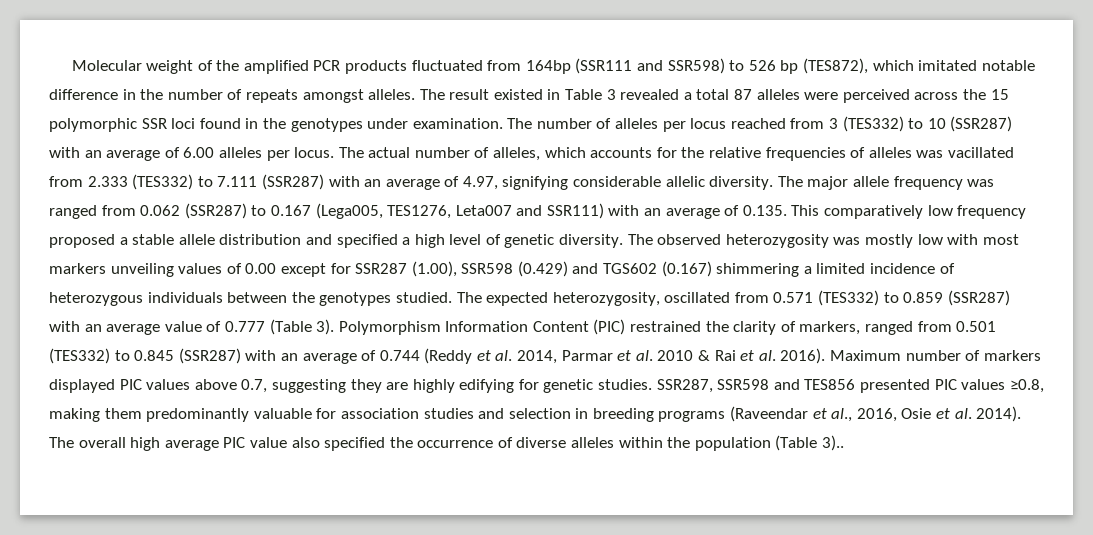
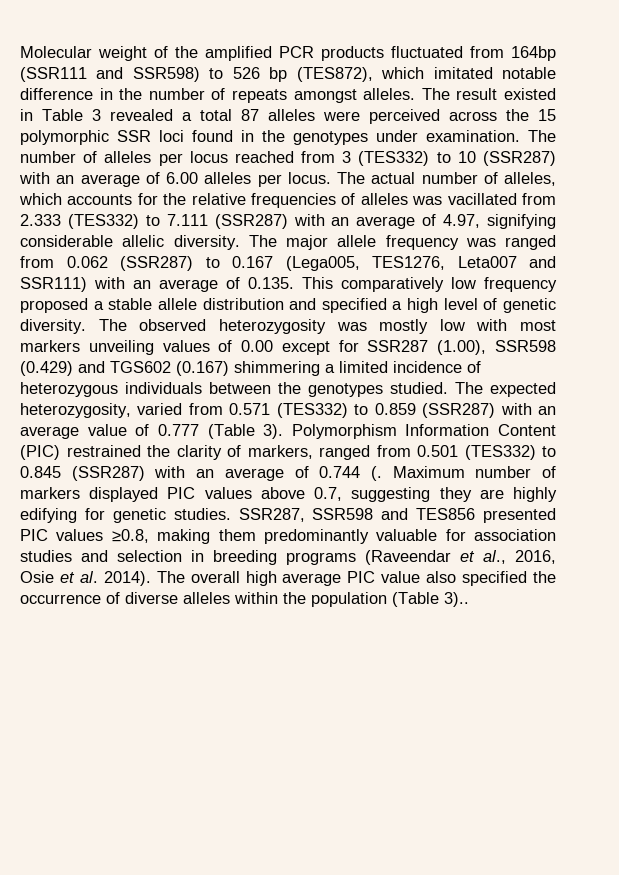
[664,292,731,303] oscillated -> [137,403,183,415] varied
[424,348,826,364] (Reddy et al. 2014, Parmar et al. 2010 & Rai et al. 2016). -> [370,466,382,481] (.

